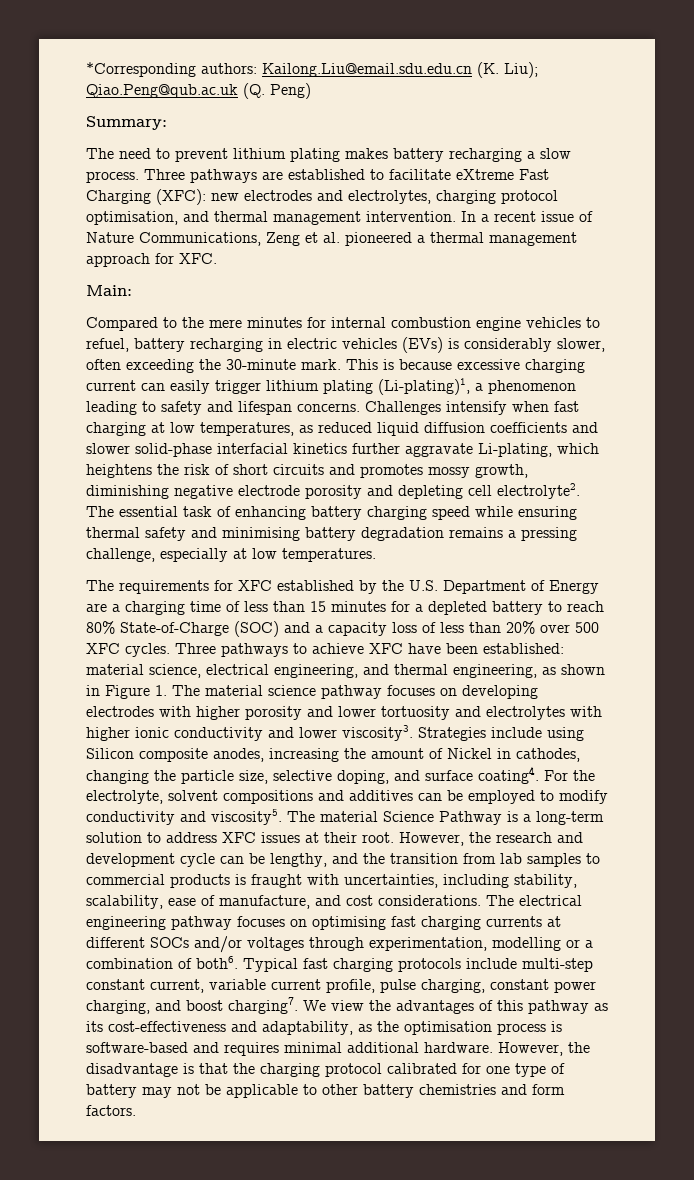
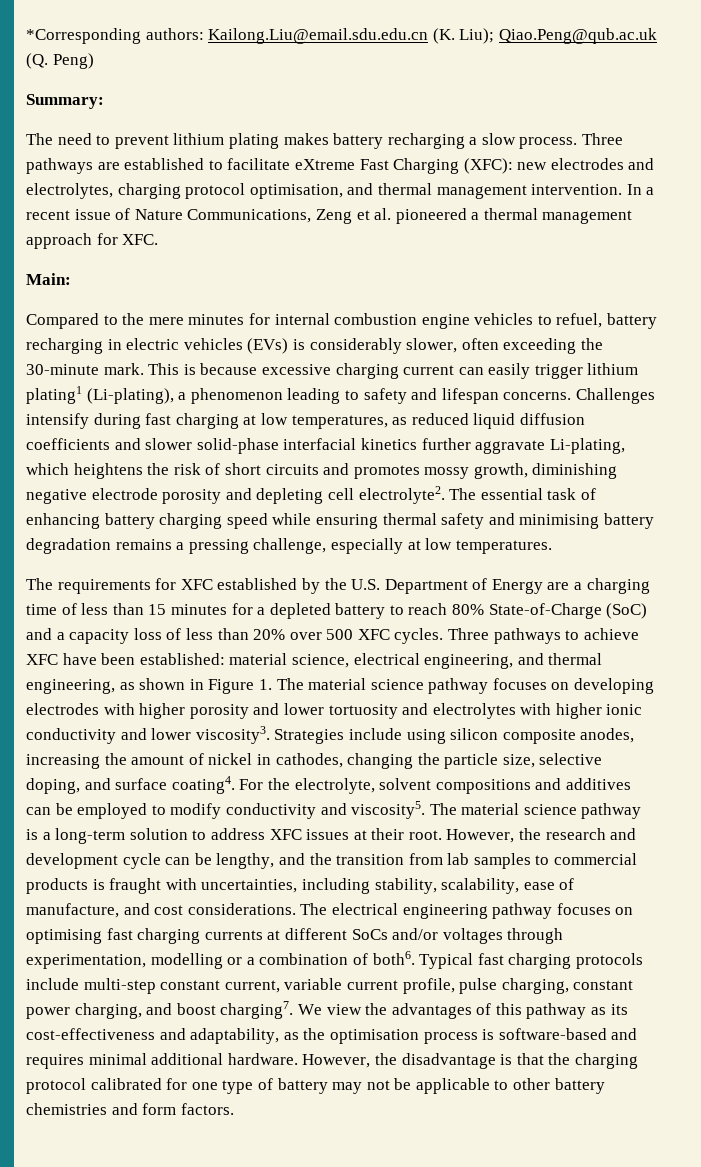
[323,378,470,395] plating (Li-plating)1, -> [26,386,174,404] plating1 (Li-plating),
[512,401,549,412] when -> [93,413,141,429] during
[234,621,279,637] (SOC) -> [606,603,648,619] (SoC)
[86,748,134,759] Silicon -> [450,728,499,740] silicon
[447,748,492,759] Nickel -> [208,753,253,765] nickel
[383,811,502,825] Science Pathway -> [523,803,642,819] science pathway
[150,937,189,948] SOCs -> [351,929,388,940] SoCs

